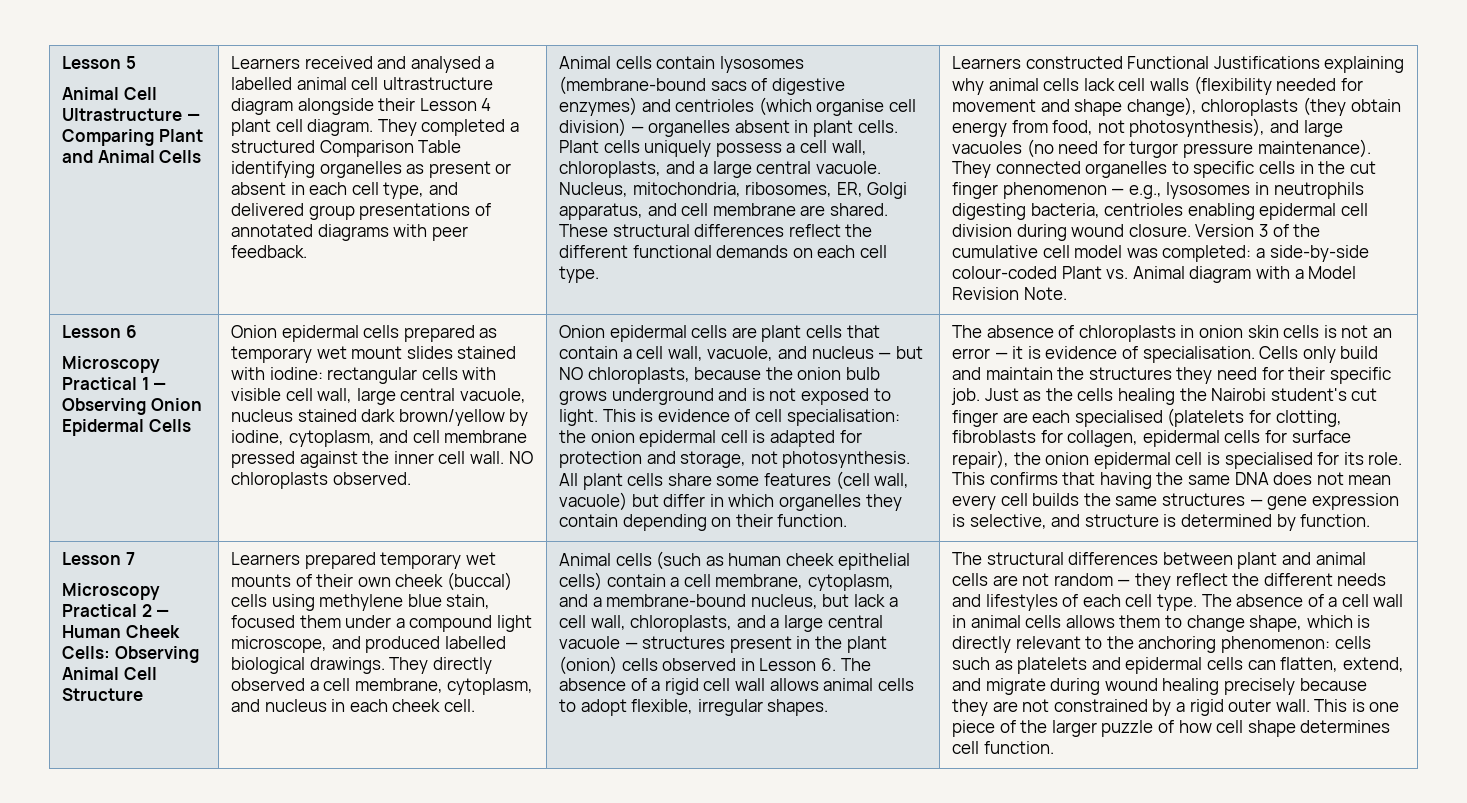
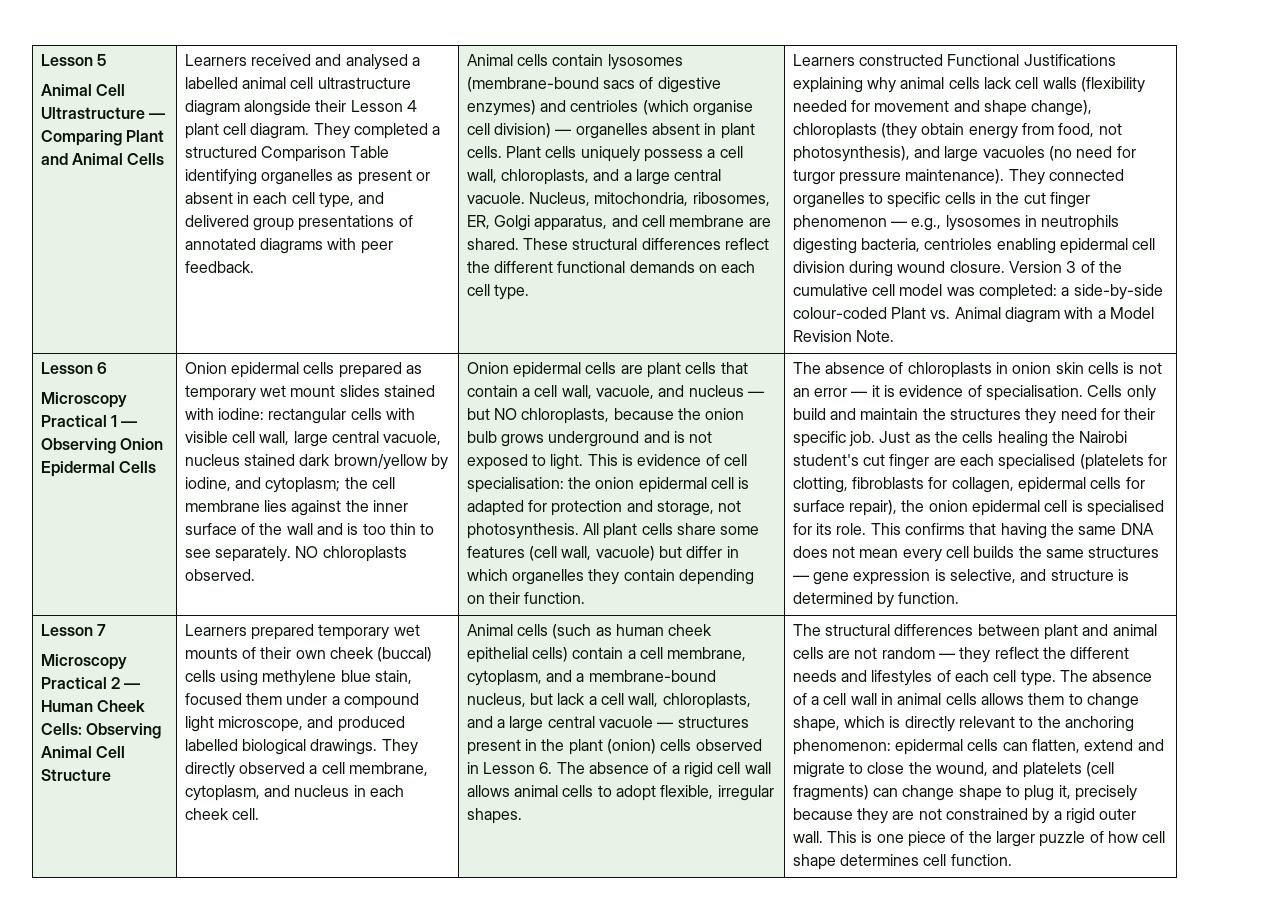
[288,430,528,447] [230,451,295,468] cytoplasm, and cell membrane pressed -> [235,477,396,493] [184,500,288,512] and cytoplasm; the cell membrane lies
[438,451,504,464] cell wall. -> [184,523,435,535] [184,546,292,562] surface of the wall and is too thin to see separately.
[1334,636,1371,649] [951,657,1121,674] cells such as platelets and -> (891, 747) none
[1342,657,1404,672] extend, -> [1084,739,1134,751] extend
[1050,678,1220,695] during wound healing -> [849,762,1115,778] [792,785,1071,801] to close the wound, and platelets (cell fragments) can change shape to plug it,

